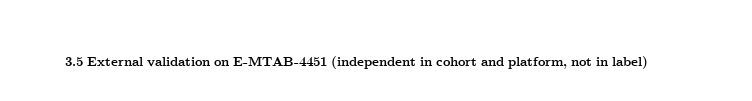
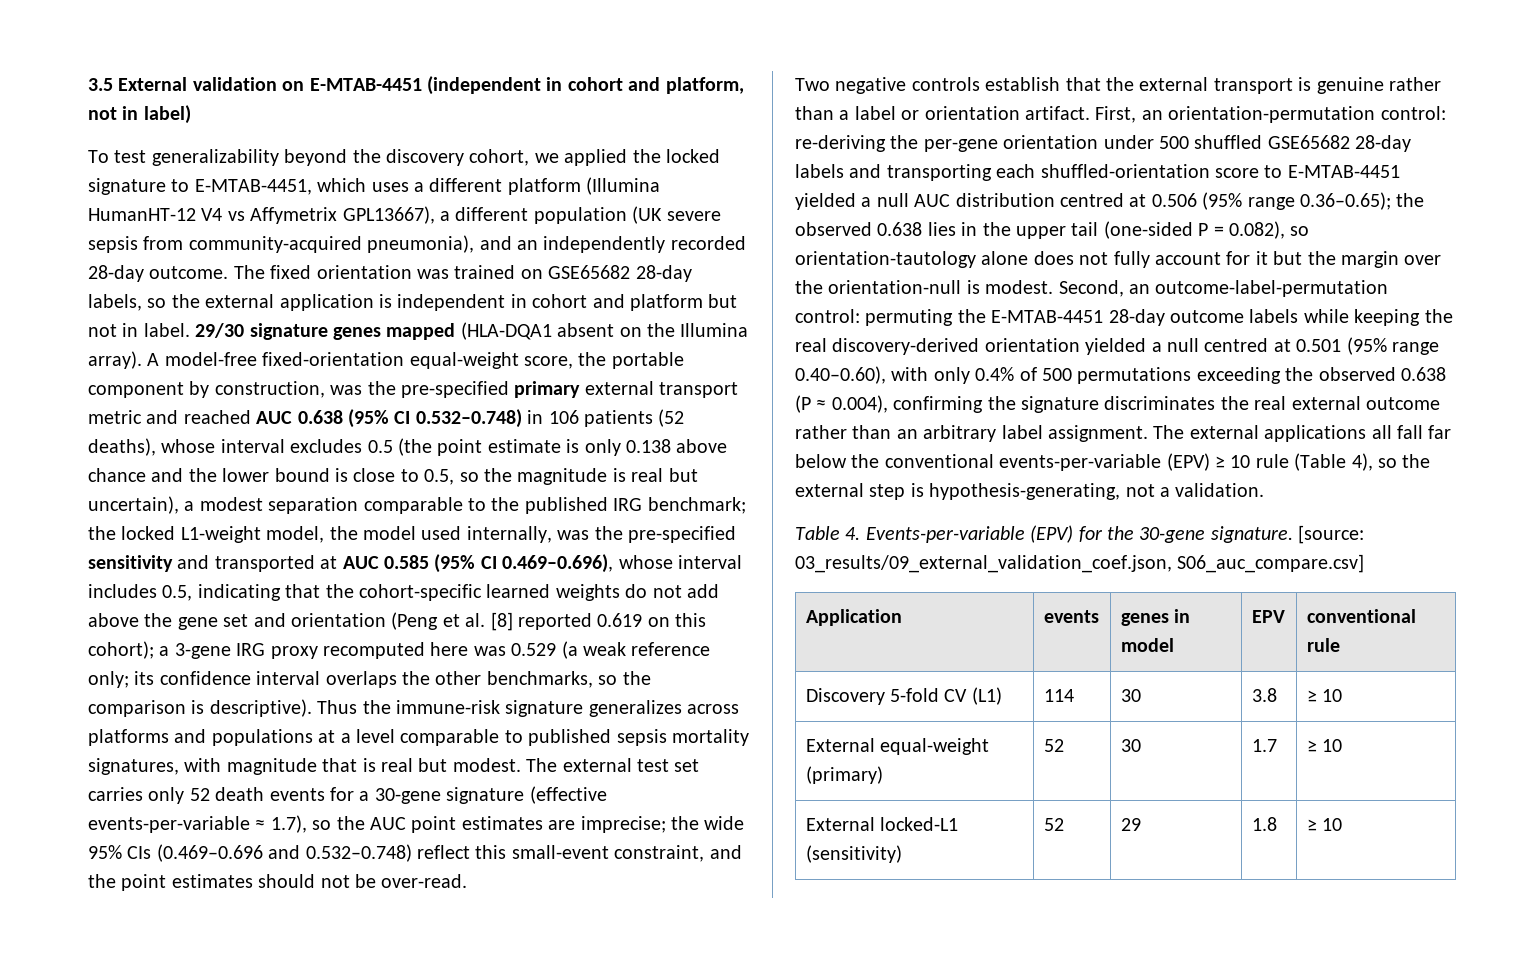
(648, 62) none -> [88,149,720,166] [88,177,661,195] [88,206,721,224] [88,235,746,253] [88,265,692,282] [88,294,738,311] [88,322,749,340] [88,351,684,369] [88,381,739,398] [88,409,685,428] [88,438,728,456] [88,468,698,485] [88,496,746,514] [88,526,736,543] [88,554,742,573] [88,584,719,601] [88,612,707,631] [88,641,711,659] [88,671,651,688] [88,699,740,717] [88,729,749,746] [88,758,700,775] [88,786,607,804] [88,815,745,833] [88,844,742,862] [88,874,468,891] [795,77,1441,94] [795,106,1446,123] [795,135,1412,152] [795,164,1400,181] [795,192,1425,210] [795,221,1310,239] [795,251,1442,268] [795,280,1389,297] [795,309,1453,326] [795,337,1439,355] [795,366,1446,384] [795,395,1440,413] [795,425,1452,442] [795,453,1431,471] [795,483,1265,500] [795,525,1365,544] [795,554,1365,573] [805,609,902,626] [1043,610,1099,623] [1120,609,1190,626] [1120,638,1174,652] [1251,610,1285,623] [1306,609,1416,623] [1306,638,1340,652] [805,687,1002,705] [1043,689,1074,702] [1120,689,1141,702] [1251,688,1277,702] [1306,689,1342,702] [805,738,989,755] [805,766,883,784] [1043,739,1064,752] [1120,739,1141,752] [1251,739,1277,752] [1306,739,1342,752] [805,817,958,831] [805,845,902,863] [1043,818,1064,831] [1120,818,1141,831] [1251,817,1277,831] [1306,818,1342,831] // To test generalizability beyond the discovery cohort, we applied the locked signature to E-MTAB-4451, which uses a different platform (Illumina HumanHT-12 V4 vs Affymetrix GPL13667), a different population (UK severe sepsis from community-acquired pneumonia), and an independently recorded 28-day outcome. The fixed orientation was trained on GSE65682 28-day labels, so the external application is independent in cohort and platform but not in label. 29/30 signature genes mapped (HLA-DQA1 absent on the Illumina array). A model-free fixed-orientation equal-weight score, the portable component by construction, was the pre-specified primary external transport metric and reached AUC 0.638 (95% CI 0.532–0.748) in 106 patients (52 deaths), whose interval excludes 0.5 (the point estimate is only 0.138 above chance and the lower bound is close to 0.5, so the magnitude is real but uncertain), a modest separation comparable to the published IRG benchmark; the locked L1-weight model, the model used internally, was the pre-specified sensitivity and transported at AUC 0.585 (95% CI 0.469–0.696), whose interval includes 0.5, indicating that the cohort-specific learned weights do not add above the gene set and orientation (Peng et al. [8] reported 0.619 on this cohort); a 3-gene IRG proxy recomputed here was 0.529 (a weak reference only; its confidence interval overlaps the other benchmarks, so the comparison is descriptive). Thus the immune-risk signature generalizes across platforms and populations at a level comparable to published sepsis mortality signatures, with magnitude that is real but modest. The external test set carries only 52 death events for a 30-gene signature (effective events-per-variable ≈ 1.7), so the AUC point estimates are imprecise; the wide 95% CIs (0.469–0.696 and 0.532–0.748) reflect this small-event constraint, and the point estimates should not be over-read. // Two negative controls establish that the external transport is genuine rather than a label or orientation artifact. First, an orientation-permutation control: re-deriving the per-gene orientation under 500 shuffled GSE65682 28-day labels and transporting each shuffled-orientation score to E-MTAB-4451 yielded a null AUC distribution centred at 0.506 (95% range 0.36–0.65); the observed 0.638 lies in the upper tail (one-sided P = 0.082), so orientation-tautology alone does not fully account for it but the margin over the orientation-null is modest. Second, an outcome-label-permutation control: permuting the E-MTAB-4451 28-day outcome labels while keeping the real discovery-derived orientation yielded a null centred at 0.501 (95% range 0.40–0.60), with only 0.4% of 500 permutations exceeding the observed 0.638 (P ≈ 0.004), confirming the signature discriminates the real external outcome rather than an arbitrary label assignment. The external applications all fall far below the conventional events-per-variable (EPV) ≥ 10 rule (Table 4), so the external step is hypothesis-generating, not a validation. // Table 4. Events-per-variable (EPV) for the 30-gene signature. [source: 03_results/09_external_validation_coef.json, S06_auc_compare.csv] // Application | events | genes in model | EPV | conventional rule // Discovery 5-fold CV (L1) | 114 | 30 | 3.8 | ≥ 10 // External equal-weight (primary) | 52 | 30 | 1.7 | ≥ 10 // External locked-L1 (sensitivity) | 52 | 29 | 1.8 | ≥ 10

